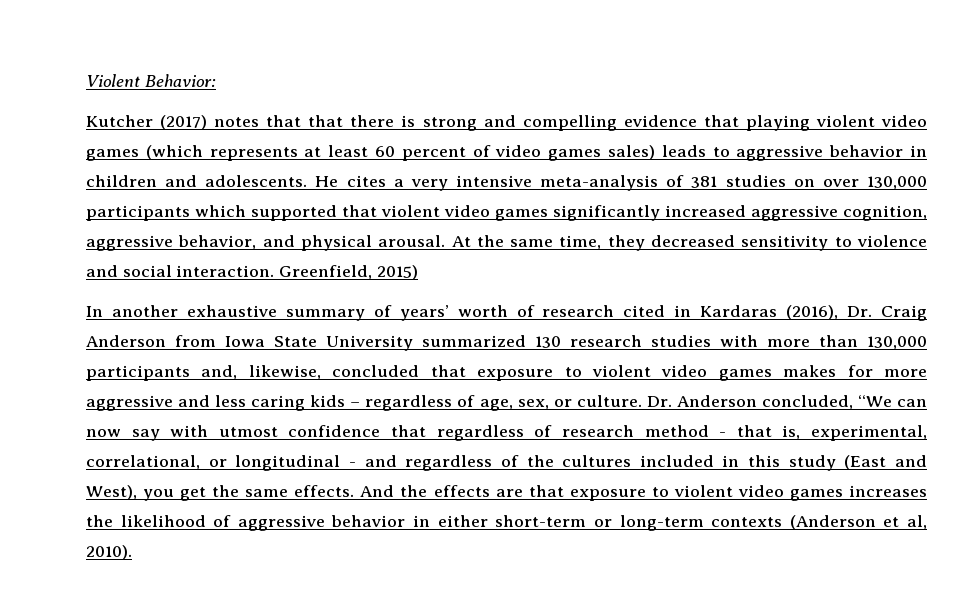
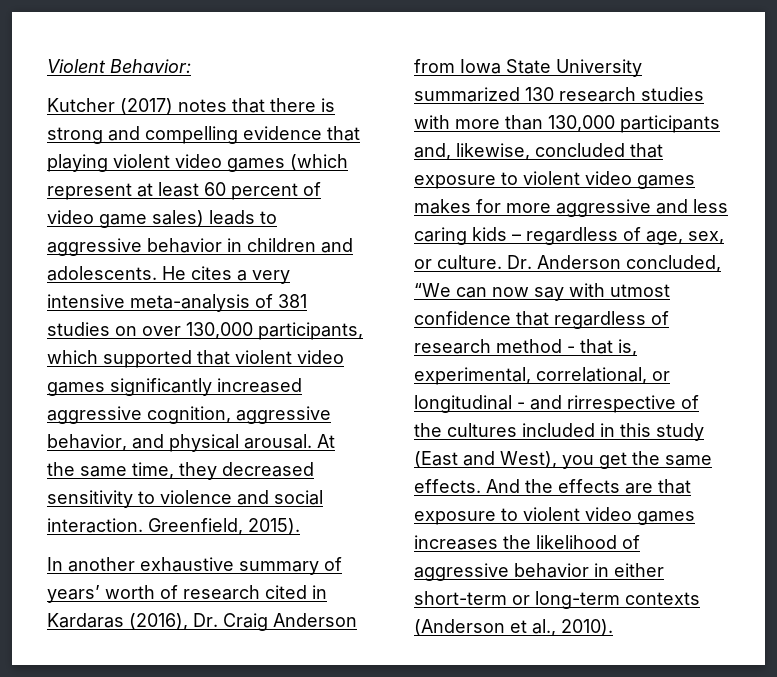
[308,115,344,127] that -> (265, 105) none
[209,147,298,161] represents -> [47,183,132,200] represent
[548,149,602,161] games -> [99,214,147,228] game
[86,205,190,221] participants -> [258,322,363,340] participants,
[376,265,418,280] 2015) -> [248,518,300,535] 2015).
[405,455,493,471] regardless -> [567,395,676,413] rirrespective
[907,515,928,530] al, -> [532,619,556,636] al.,

